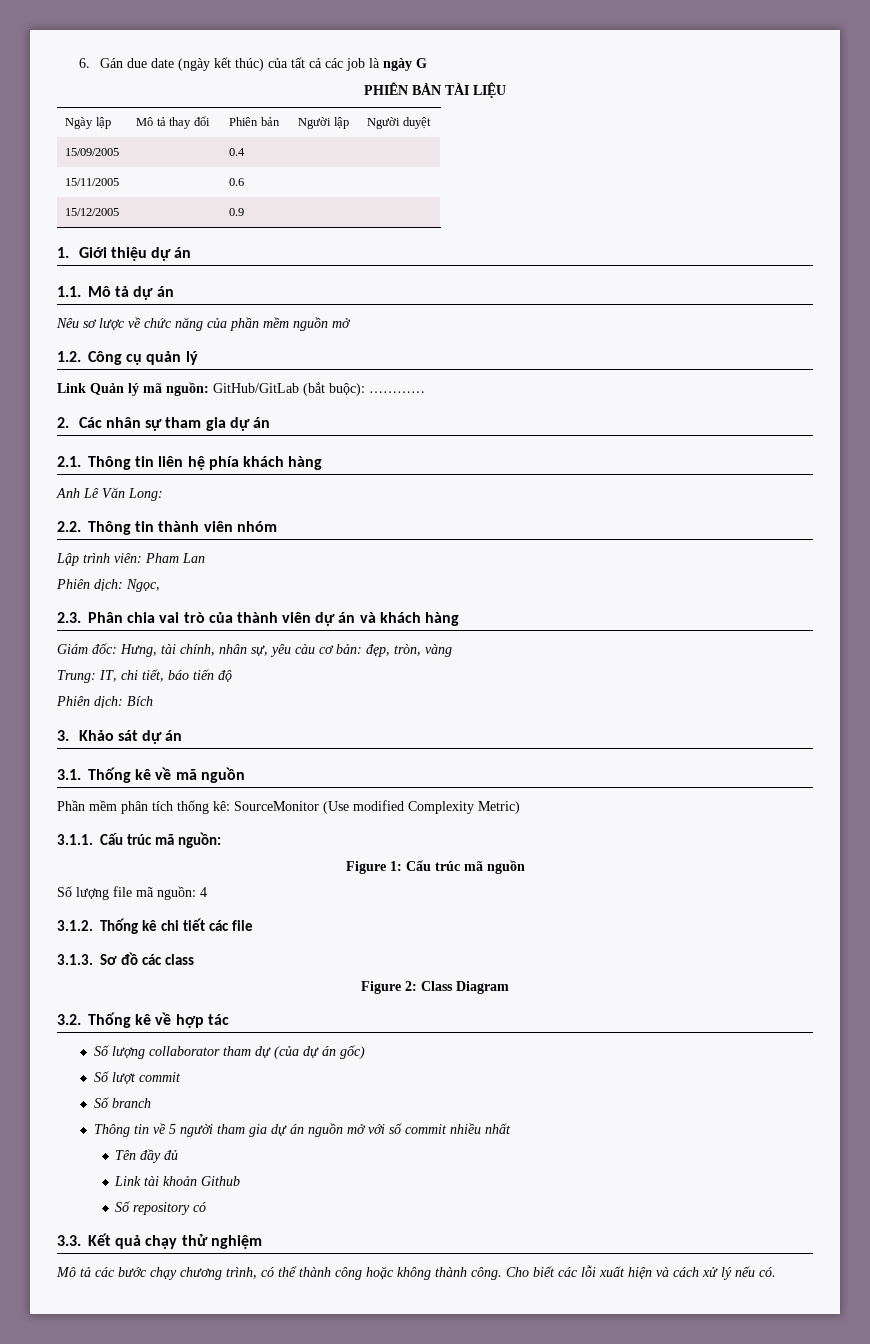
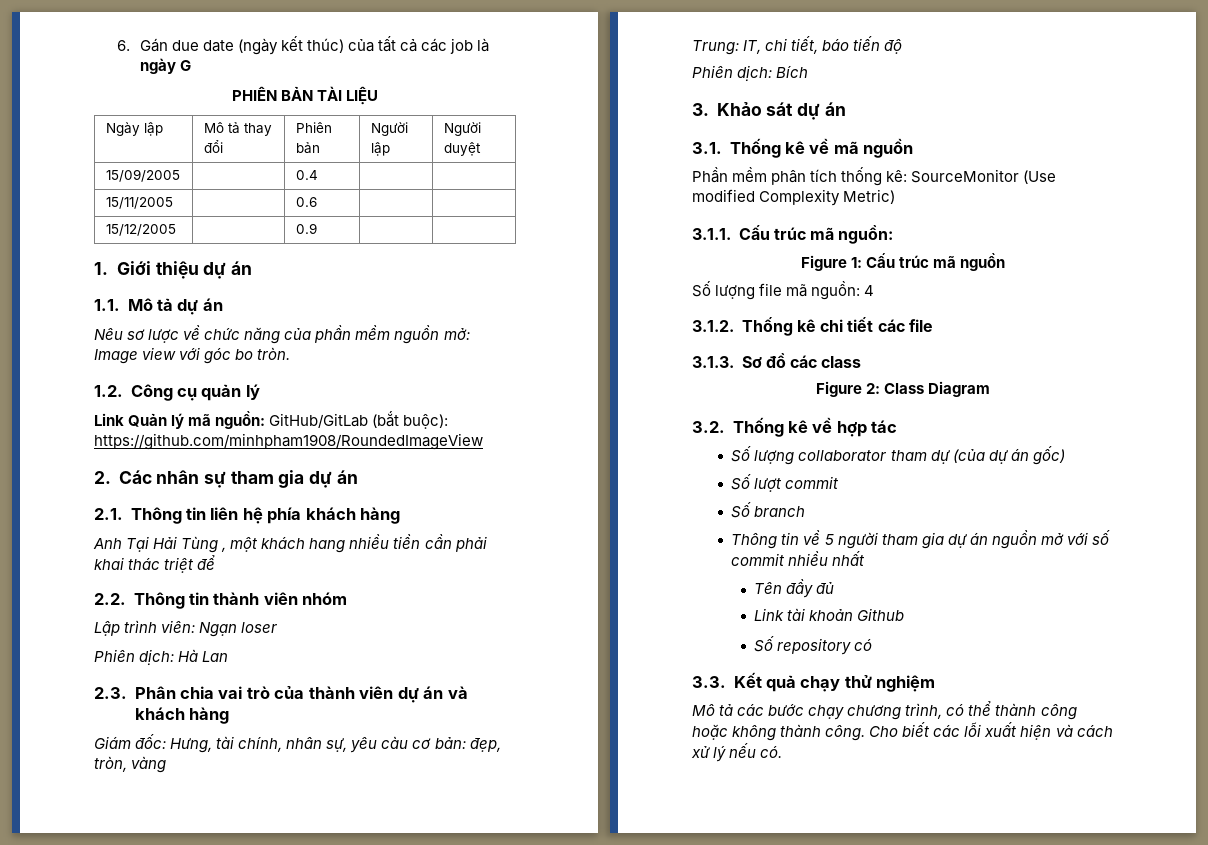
[332,318,351,328] mở -> [443,328,470,340] [94,347,291,364] mở: Image view với góc bo tròn.
[369,391,425,393] ………… -> [94,433,483,450] https://github.com/minhpham1908/RoundedImageView
[83,487,163,501] Lê Văn Long: -> [126,534,487,553] [94,555,216,573] Tại Hải Tùng , một khách hang nhiều tiền cần phải khai thác triệt để
[145,553,205,563] [56,579,160,592] Pham Lan // Phiên dịch: Ngọc, -> [199,622,278,637] [94,649,229,666] Ngạn loser // Phiên dịch: Hà Lan

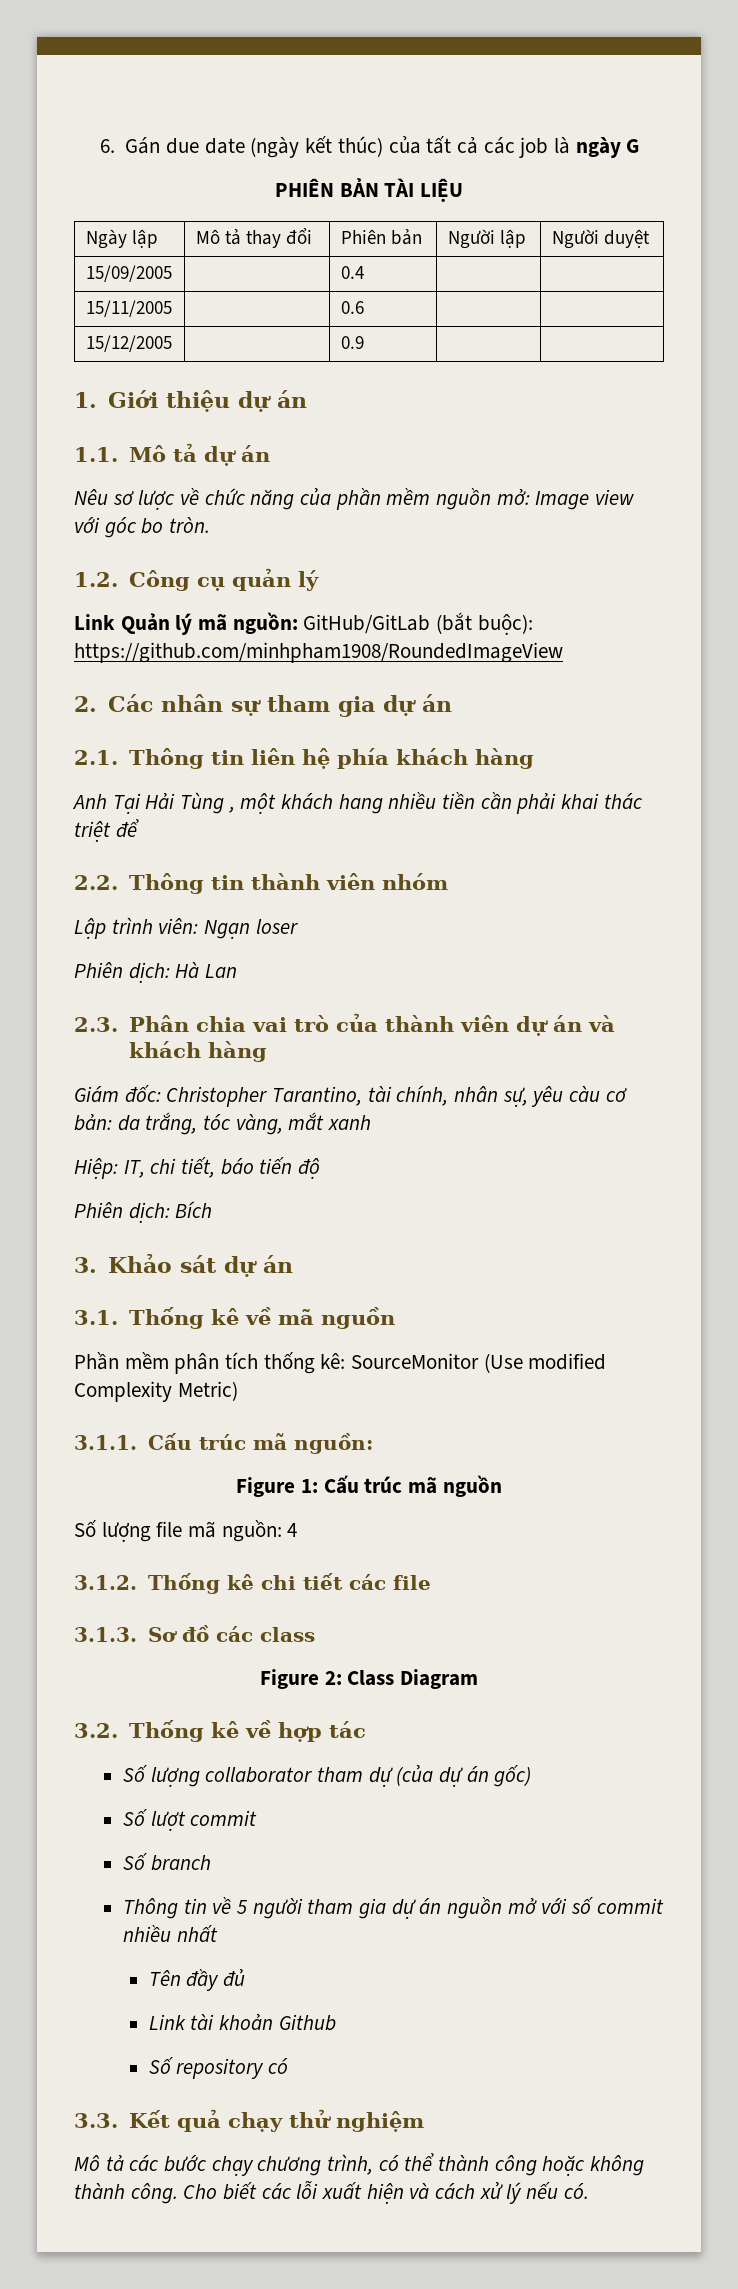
[170,738,213,753] Hưng, -> [166,1086,363,1107] Christopher Tarantino,
[469,738,501,752] [94,756,167,773] [692,40,739,55] đẹp, tròn, vàng // Trung: -> [117,1112,372,1135] [74,1158,118,1179] da trắng, tóc vàng, mắt xanh // Hiệp:

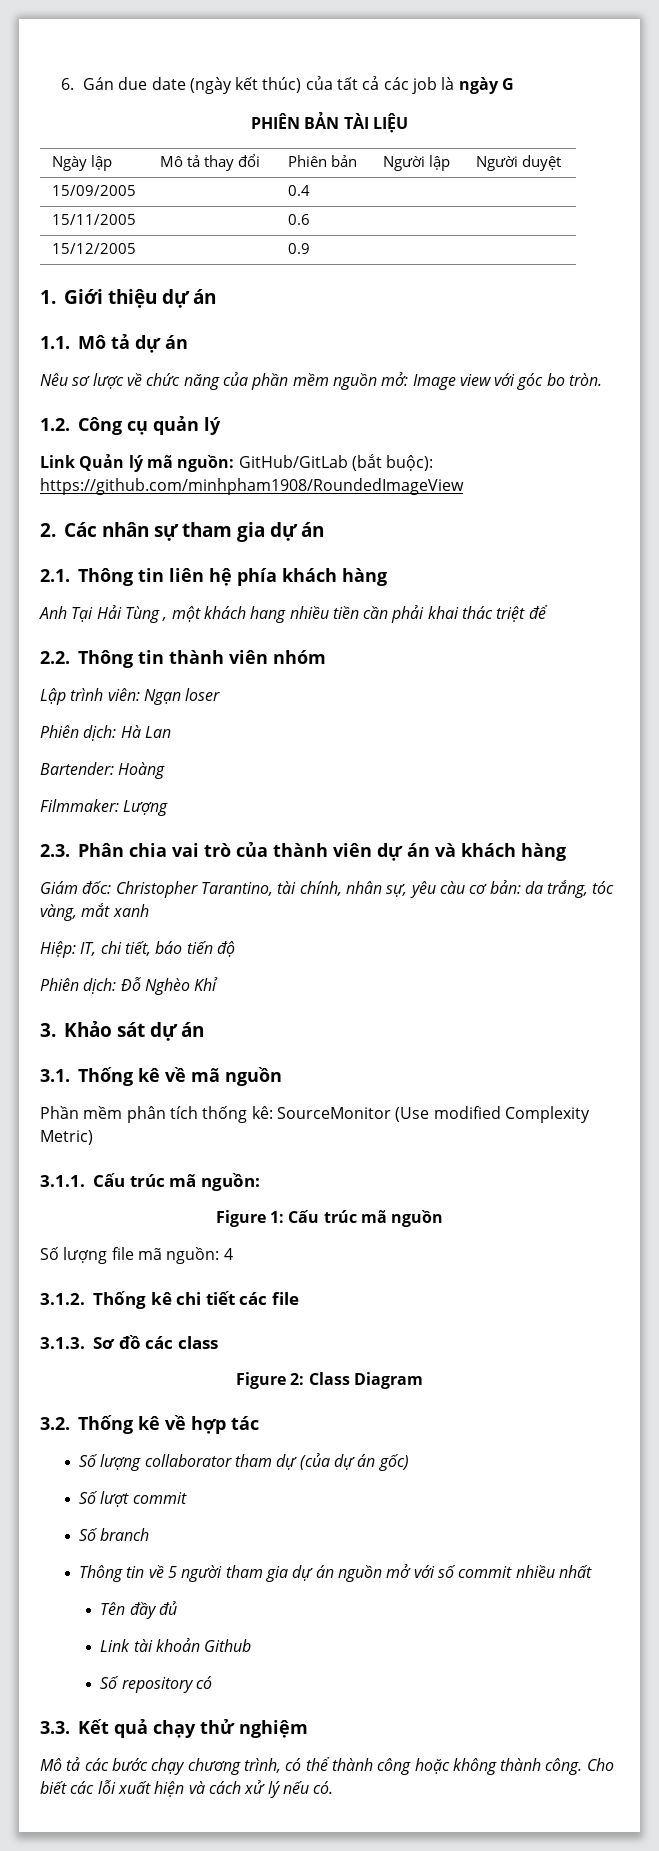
(238, 971) none -> [40,762,166,779] [40,799,169,816] // Bartender: Hoàng // Filmmaker: Lượng
[175,1201,213,1218] Bích -> [120,977,219,995] Đỗ Nghèo Khỉ

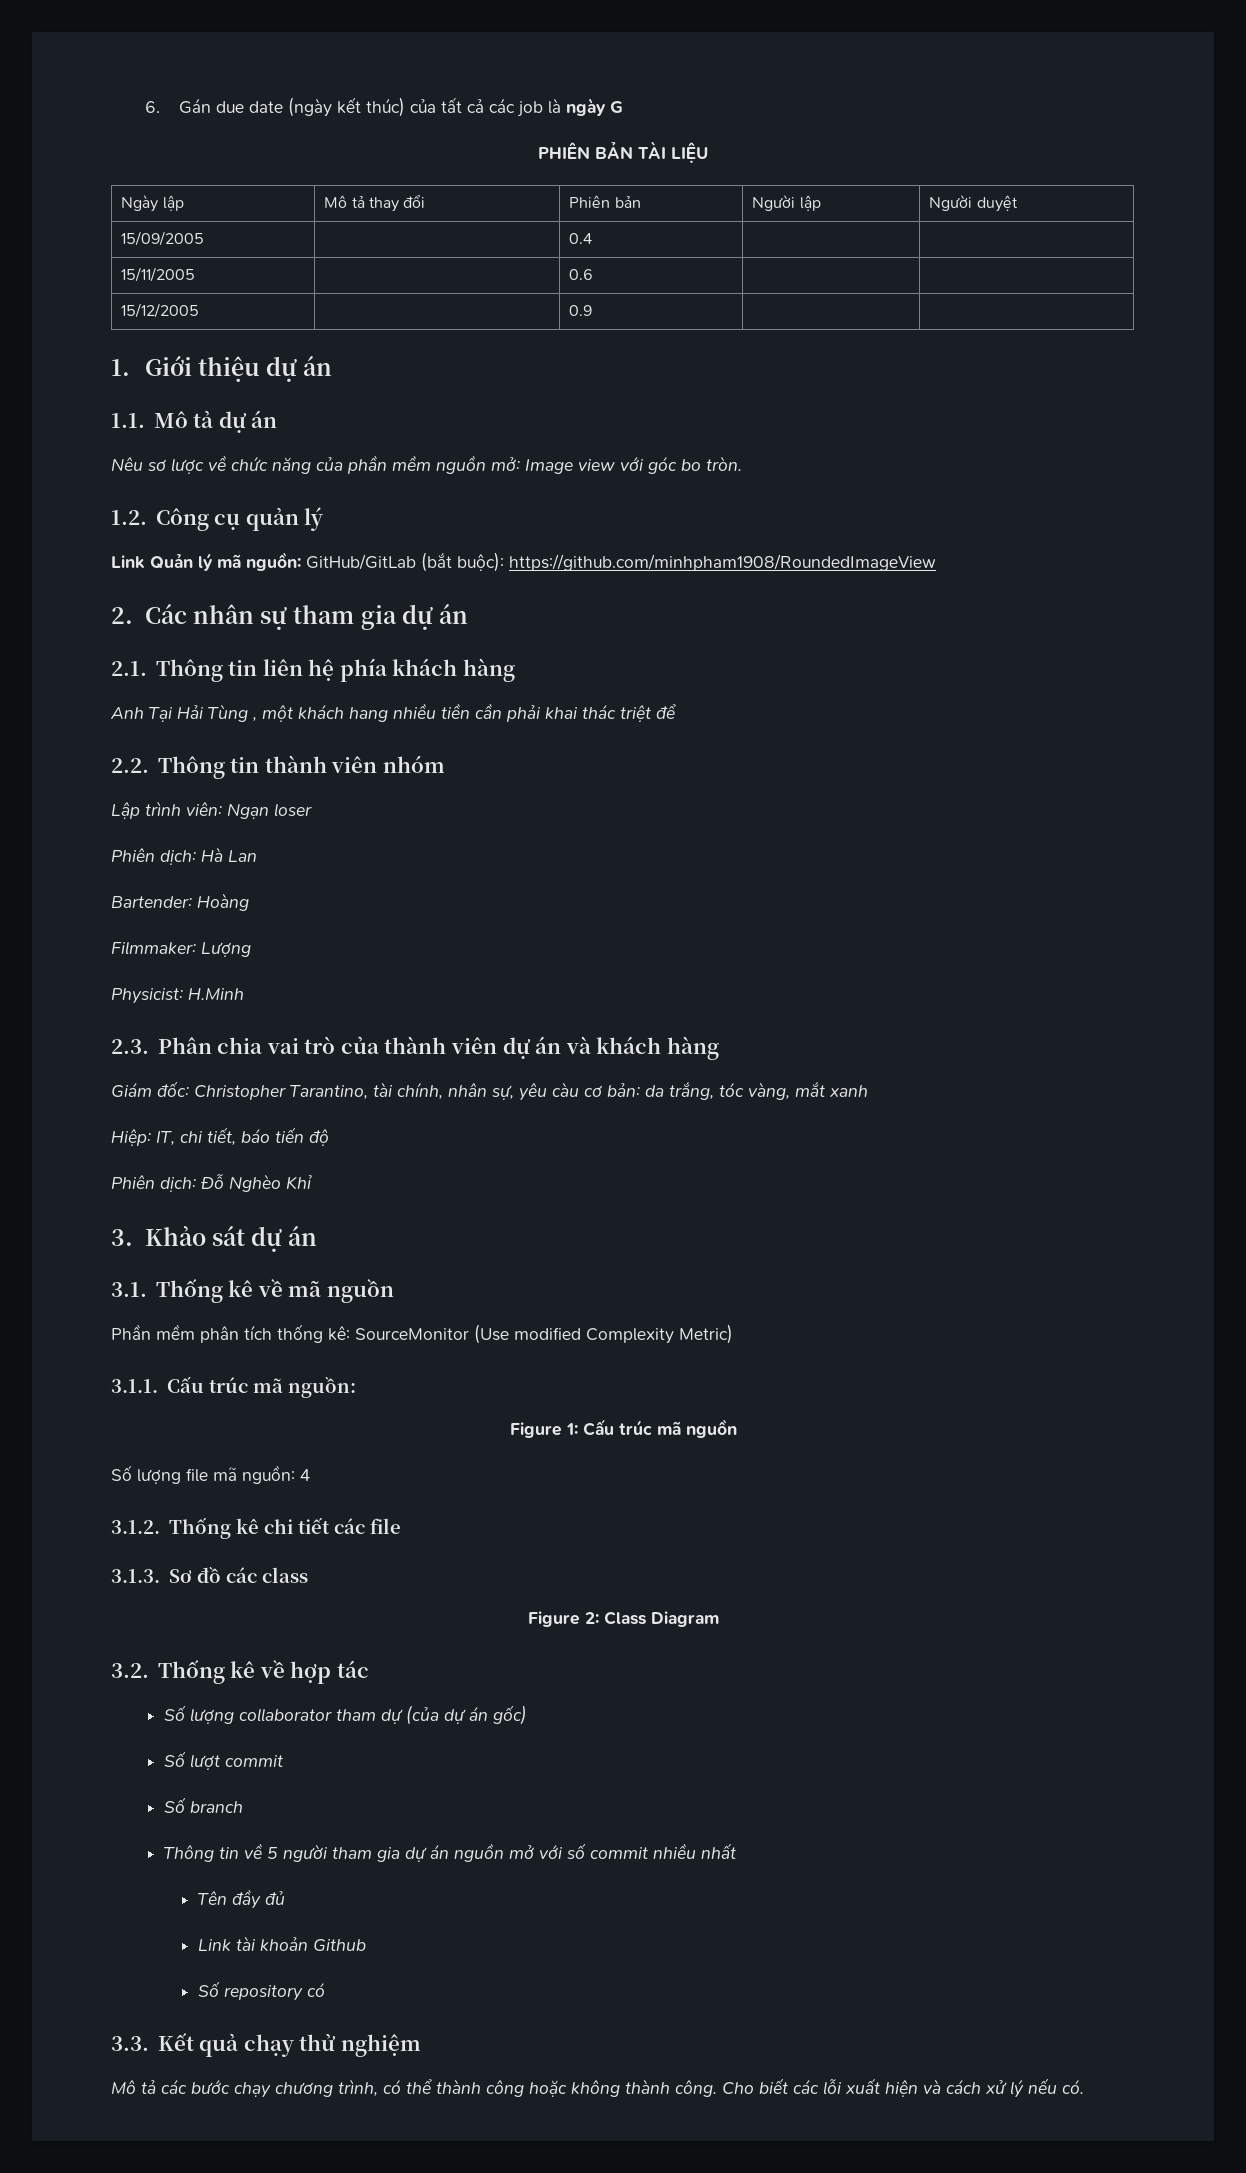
(169, 808) none -> [111,988,244,1004] // Physicist: H.Minh

